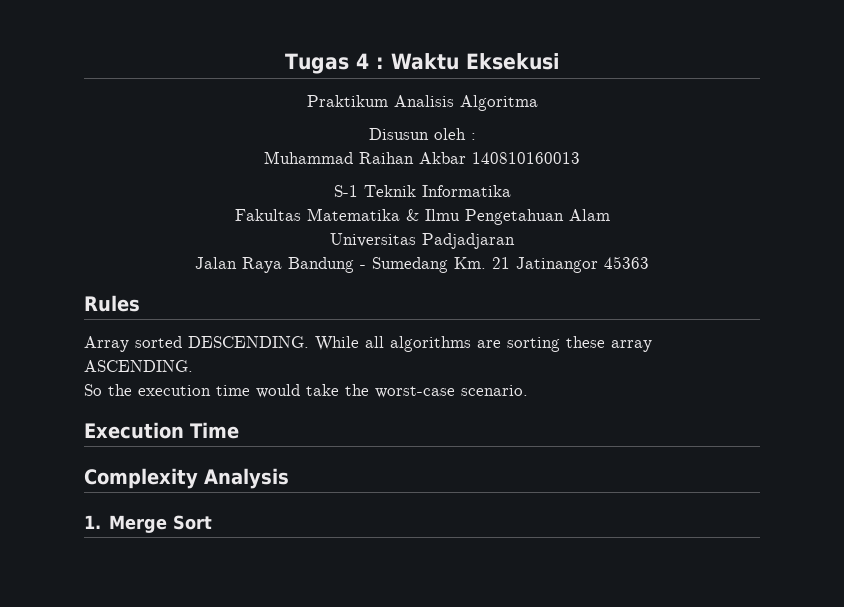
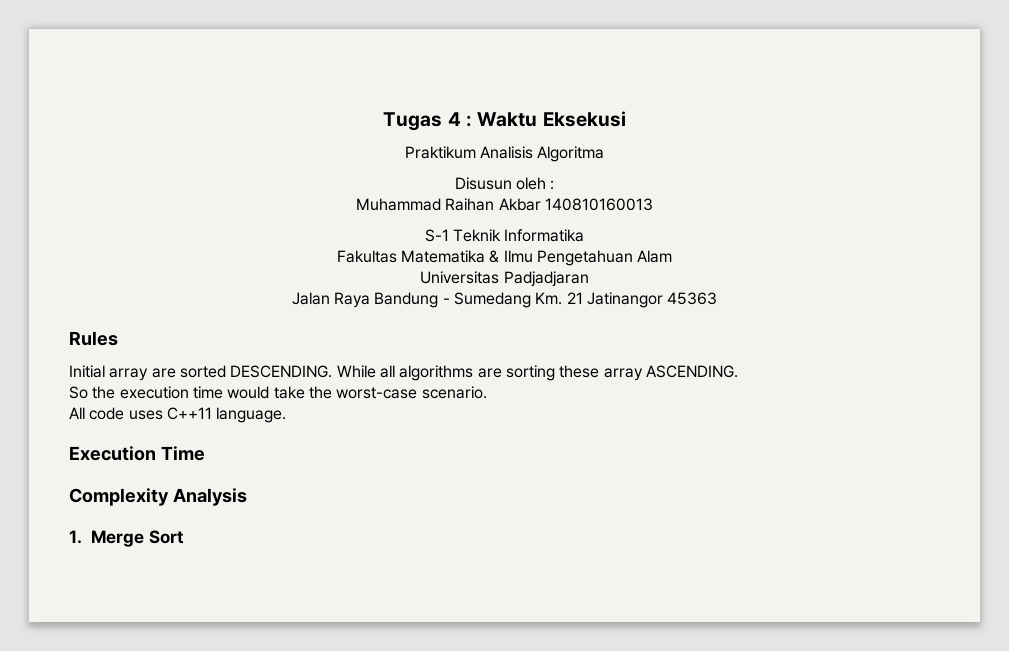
[84,336,129,352] Array -> [69,365,176,381] Initial array are
(528, 390) none -> [69,407,287,423] // All code uses C++11 language.

